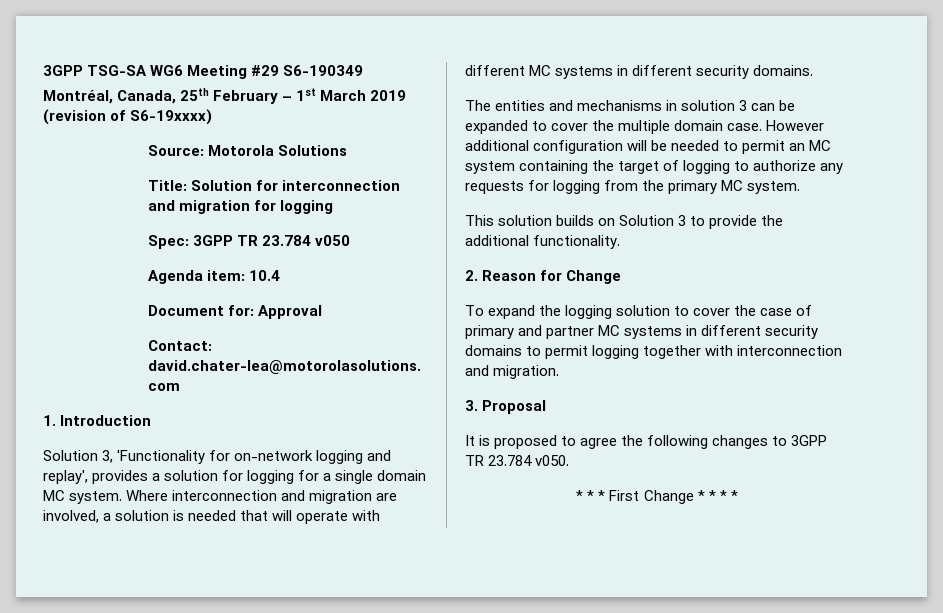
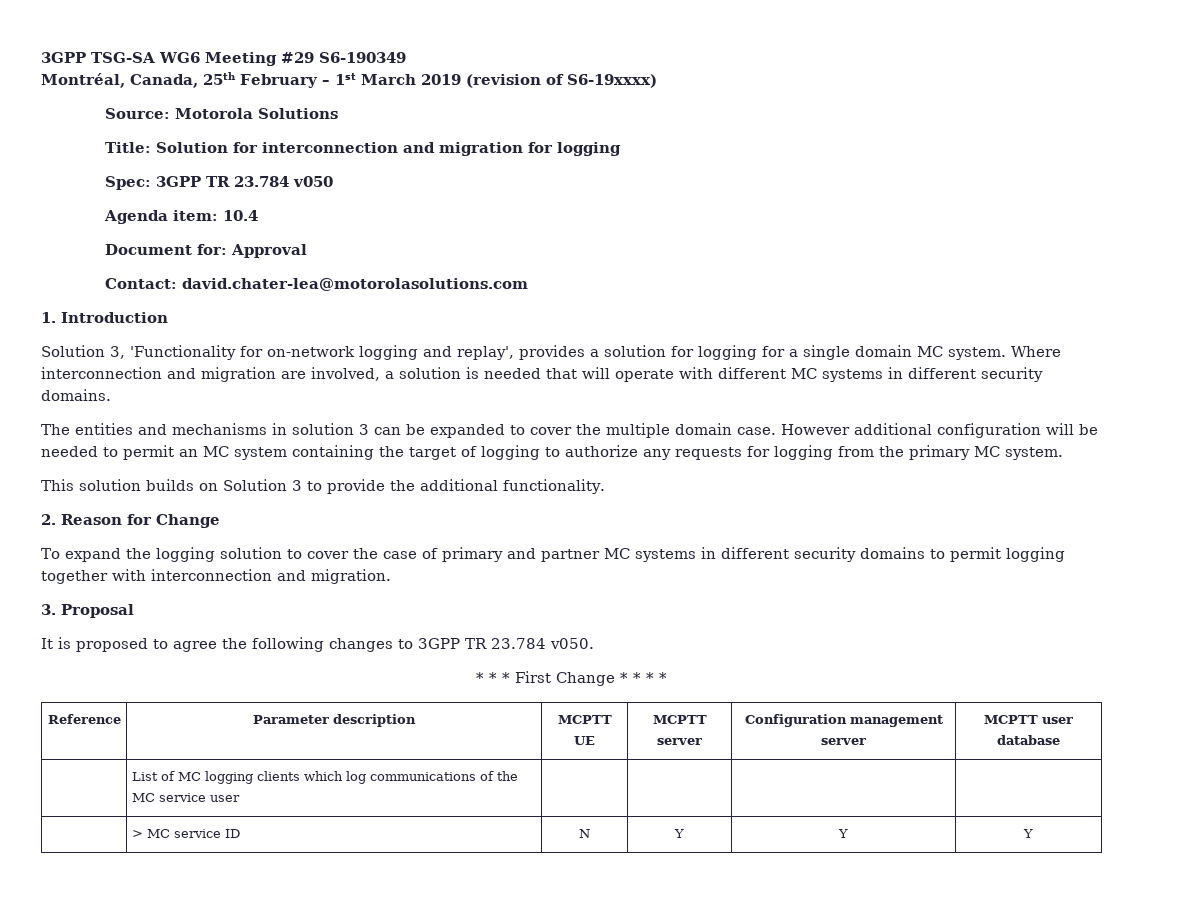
(738, 495) none -> [47,714,121,724] [253,714,416,727] [557,715,612,724] [574,736,595,745] [652,715,707,724] [657,738,702,745] [744,714,943,727] [821,738,866,745] [984,715,1073,724] [997,735,1060,745] [131,771,518,784] [131,793,240,802] [131,829,240,838] [579,829,590,838] [674,829,684,838] [838,829,848,838] [1023,829,1033,838] // Reference | Parameter description | MCPTT UE | MCPTT server | Configuration management server | MCPTT user database // | List of MC logging clients which log communications of the MC service user | | | | // | > MC service ID | N | Y | Y | Y

